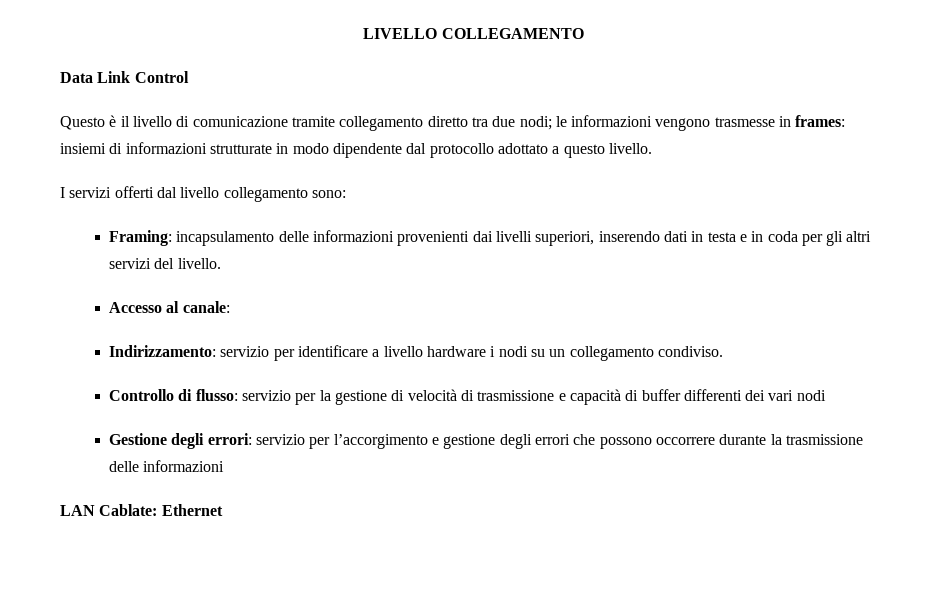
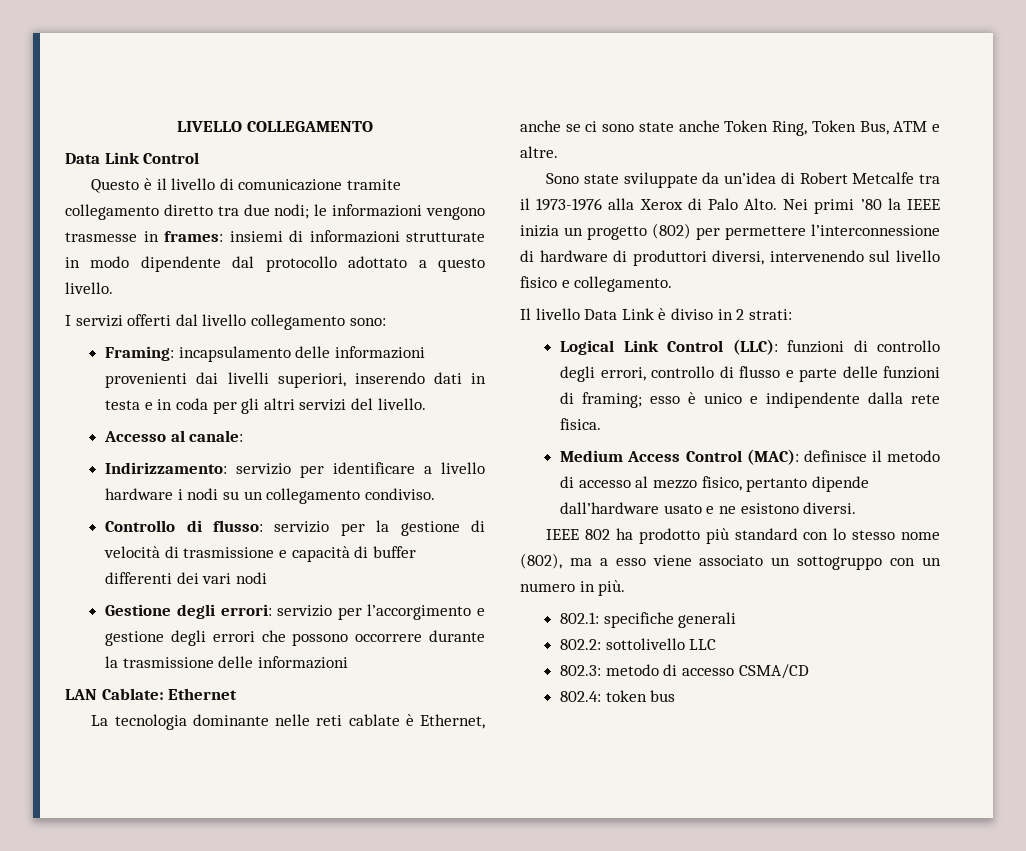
(223, 510) none -> [91,714,485,730] [520,120,940,136] [520,146,558,158] [546,172,940,188] [520,198,940,214] [520,223,940,240] [520,250,940,266] [520,276,673,292] [520,308,792,320] [560,339,940,355] [560,366,940,382] [560,392,940,408] [560,418,602,430] [560,449,940,465] [560,476,869,492] [560,502,857,514] [546,528,940,544] [520,553,941,570] [520,580,626,596] [560,612,737,628] [560,638,717,650] [560,664,809,679] [560,690,676,702] // La tecnologia dominante nelle reti cablate è Ethernet, anche se ci sono state anche Token Ring, Token Bus, ATM e altre. // Sono state sviluppate da un’idea di Robert Metcalfe tra il 1973-1976 alla Xerox di Palo Alto. Nei primi ’80 la IEEE inizia un progetto (802) per permettere l’interconnessione di hardware di produttori diversi, intervenendo sul livello fisico e collegamento. // Il livello Data Link è diviso in 2 strati: // Logical Link Control (LLC): funzioni di controllo degli errori, controllo di flusso e parte delle funzioni di framing; esso è unico e indipendente dalla rete fisica. // Medium Access Control (MAC): definisce il metodo di accesso al mezzo fisico, pertanto dipende dall’hardware usato e ne esistono diversi. // IEEE 802 ha prodotto più standard con lo stesso nome (802), ma a esso viene associato un sottogruppo con un numero in più. // 802.1: specifiche generali // 802.2: sottolivello LLC // 802.3: metodo di accesso CSMA/CD // 802.4: token bus

